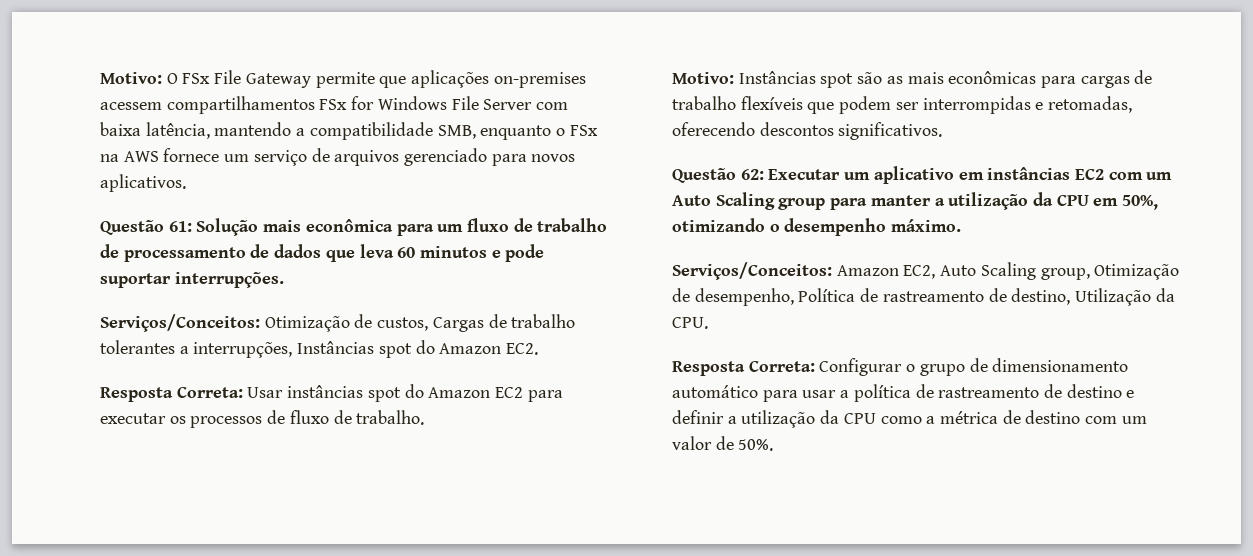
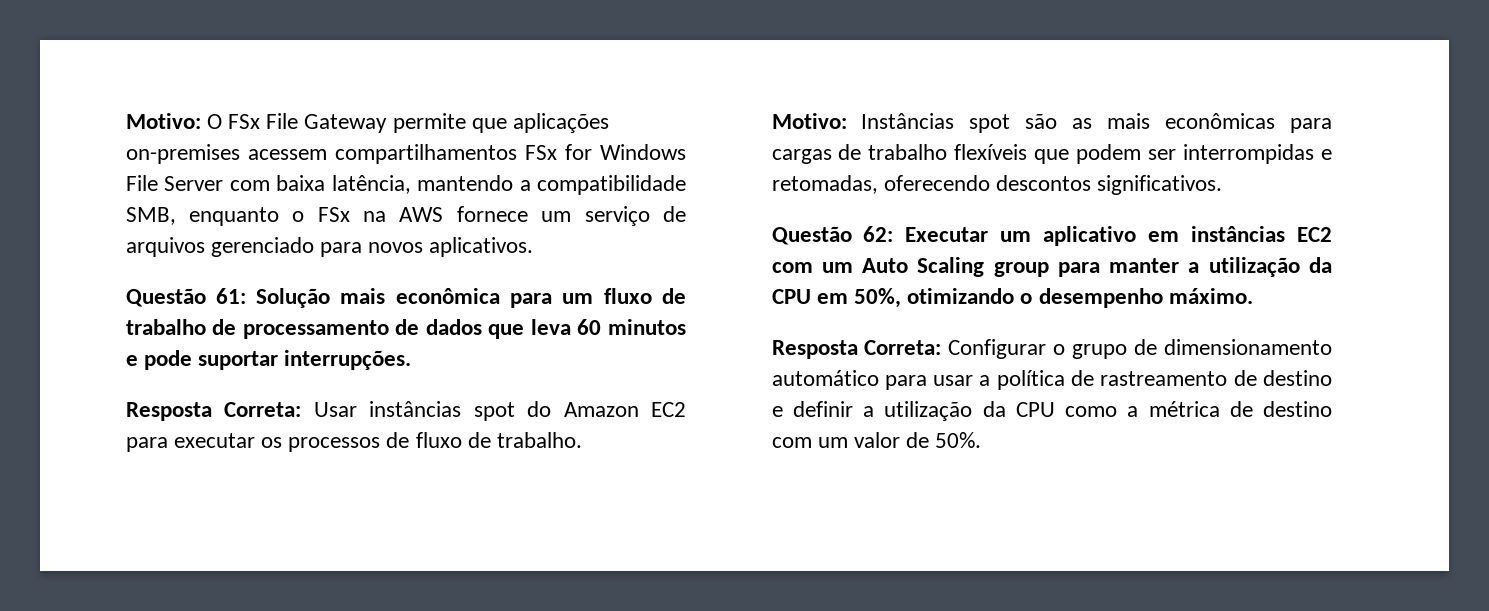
[99,314,576,332] [99,340,538,358] // Serviços/Conceitos: Otimização de custos, Cargas de trabalho tolerantes a interrupções, Instâncias spot do Amazon EC2. -> (412, 360) none
[671,262,1180,280] [671,288,1175,306] [671,317,708,329] // Serviços/Conceitos: Amazon EC2, Auto Scaling group, Otimização de desempenho, Política de rastreamento de destino, Utilização da CPU. -> (1253, 296) none

